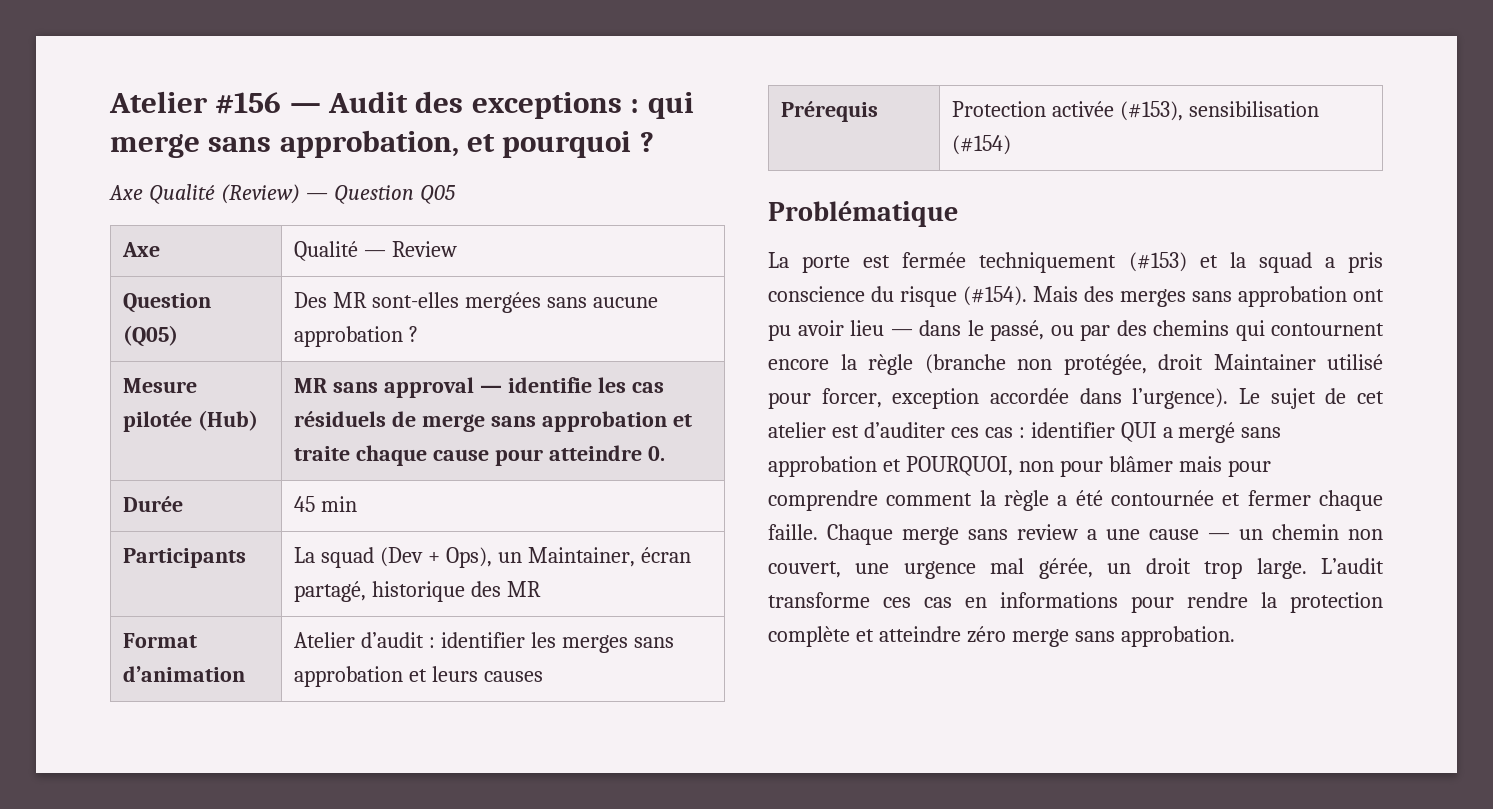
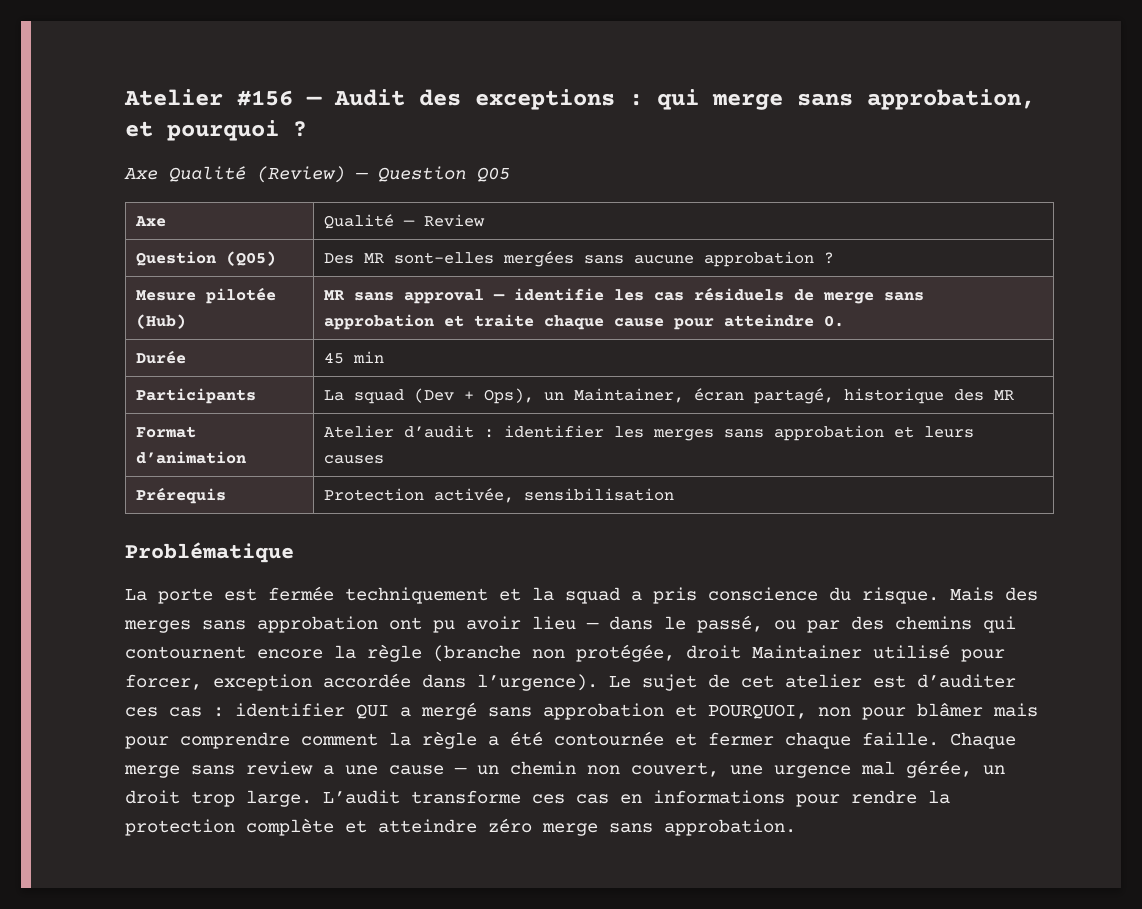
[1052,101,1184,121] activée (#153), -> [434,488,515,503] activée,
[952,135,1012,155] (#154) -> (675, 494) none
[1128,252,1187,272] (#153) -> (488, 595) none
[900,286,1027,307] risque (#154). -> [862,587,939,604] risque.

